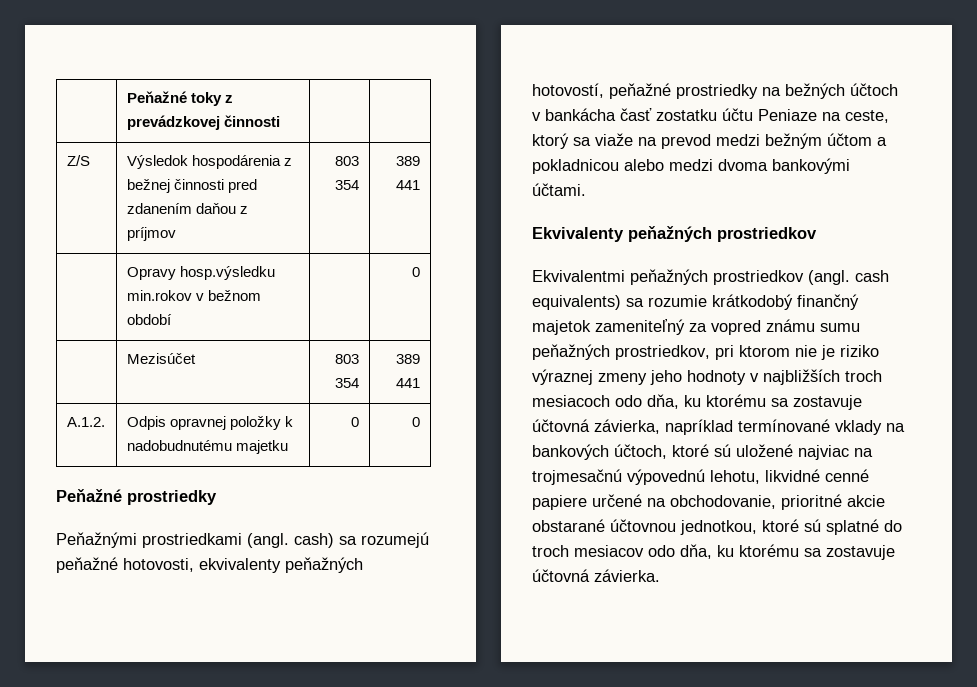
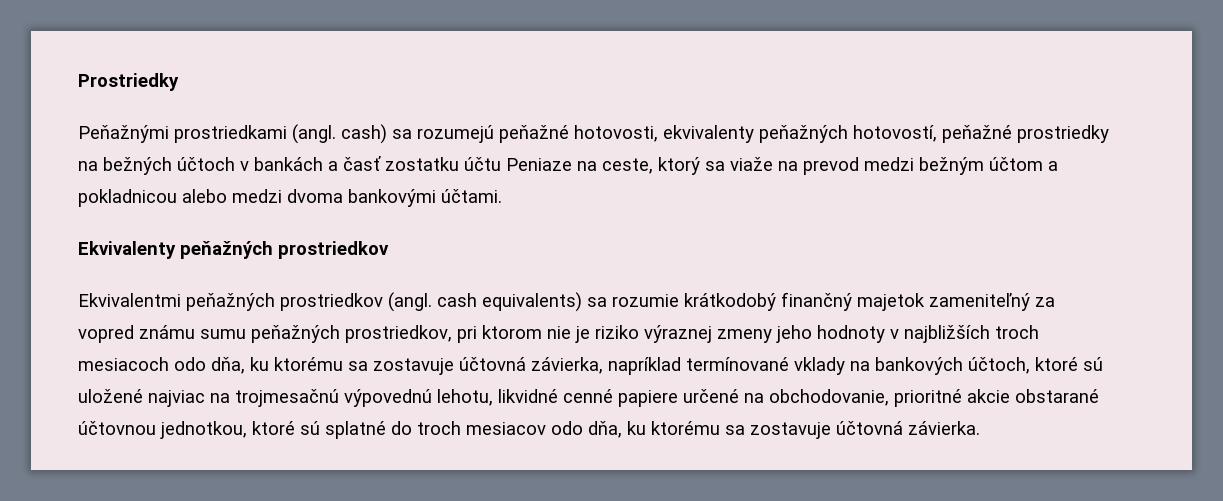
[126,91,233,106] [126,115,280,130] [66,155,90,166] [126,155,292,169] [126,179,257,193] [126,203,248,214] [126,227,176,241] [335,156,360,166] [335,180,360,190] [396,156,421,166] [396,180,421,190] [126,266,275,280] [126,290,261,301] [126,314,172,325] [412,267,421,277] [126,353,196,364] [335,354,360,364] [335,378,360,388] [396,354,421,364] [396,378,421,388] [66,417,105,427] [126,416,293,430] [126,440,288,454] [351,417,360,427] [412,417,421,427] [56,489,217,505] | Peňažné toky z prevádzkovej činnosti | | // Z/S | Výsledok hospodárenia z bežnej činnosti pred zdanením daňou z príjmov | 803 354 | 389 441 // | Opravy hosp.výsledku min.rokov v bežnom období | | 0 // | Mezisúčet | 803 354 | 389 441 // A.1.2. | Odpis opravnej položky k nadobudnutému majetku | 0 | 0 // Peňažné prostriedky -> [78,73,179,91] Prostriedky
[545,108,616,121] bankácha -> [254,157,338,171] bankách a

